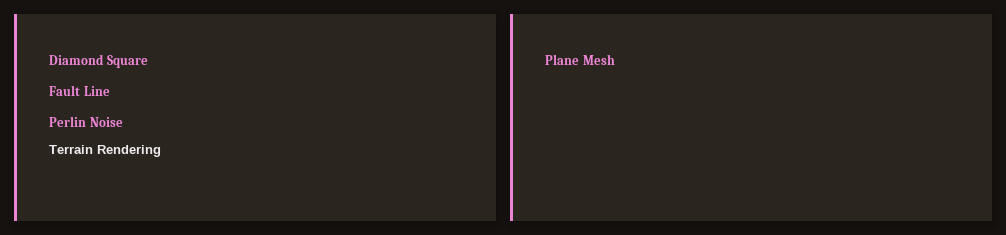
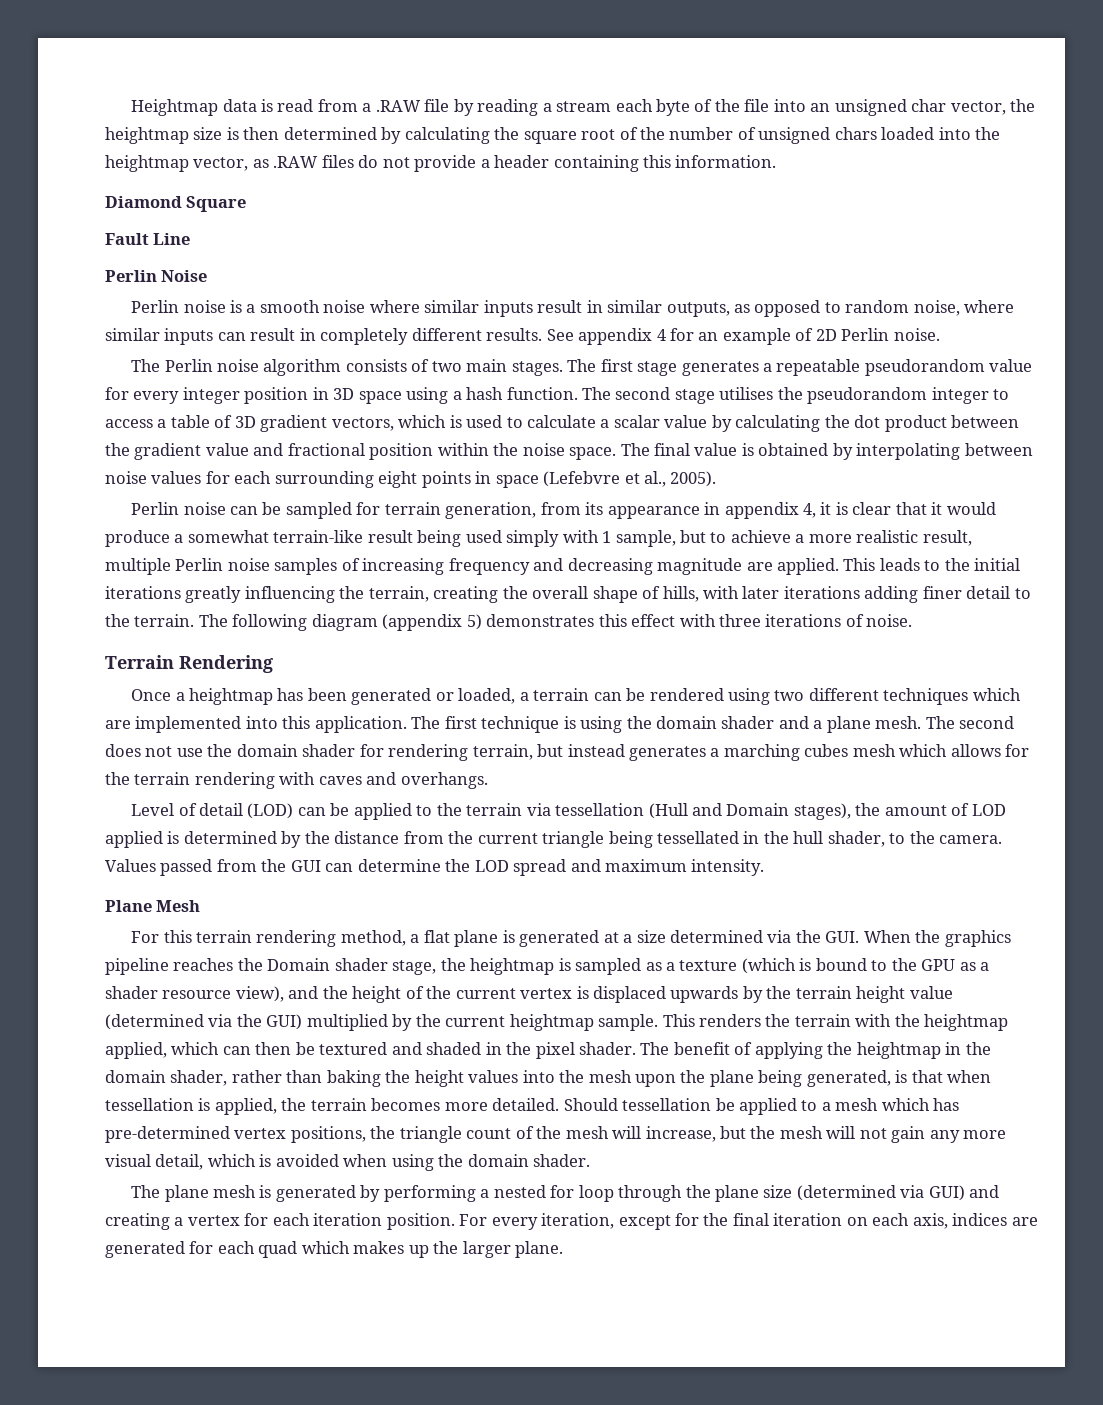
(49, 59) none -> [131,99,1036,116] [105,127,1001,144] [105,155,777,172] Heightmap data is read from a .RAW file by reading a stream each byte of the file into an unsigned char vector, the heightmap size is then determined by calculating the square root of the number of unsigned chars loaded into the heightmap vector, as .RAW files do not provide a header containing this information. //
[49,145,161,157] [545,54,615,65] Terrain Rendering // Plane Mesh -> [131,300,1015,317] [105,328,940,345] [131,359,1033,376] [105,387,1010,404] [105,415,1020,432] [105,443,1033,460] [105,471,717,488] [131,502,996,519] [105,530,972,547] [105,558,1021,575] [105,586,1031,603] [105,614,913,631] [105,655,273,673] [131,688,1021,705] [105,716,1015,733] [105,744,1030,761] [105,772,488,789] [131,803,1006,820] [105,831,1003,848] [105,859,765,876] [105,900,201,912] [131,930,1011,947] [105,958,990,975] [105,986,953,1003] [105,1014,1009,1031] [105,1042,991,1059] [105,1070,992,1087] [105,1098,960,1115] [105,1126,1007,1143] [105,1154,591,1171] [131,1185,1000,1202] [105,1213,1038,1230] [105,1241,564,1258] Perlin noise is a smooth noise where similar inputs result in similar outputs, as opposed to random noise, where similar inputs can result in completely different results. See appendix 4 for an example of 2D Perlin noise. // The Perlin noise algorithm consists of two main stages. The first stage generates a repeatable pseudorandom value for every integer position in 3D space using a hash function. The second stage utilises the pseudorandom integer to access a table of 3D gradient vectors, which is used to calculate a scalar value by calculating the dot product between the gradient value and fractional position within the noise space. The final value is obtained by interpolating between noise values for each surrounding eight points in space (Lefebvre et al., 2005). // Perlin noise can be sampled for terrain generation, from its appearance in appendix 4, it is clear that it would produce a somewhat terrain-like result being used simply with 1 sample, but to achieve a more realistic result, multiple Perlin noise samples of increasing frequency and decreasing magnitude are applied. This leads to the initial iterations greatly influencing the terrain, creating the overall shape of hills, with later iterations adding finer detail to the terrain. The following diagram (appendix 5) demonstrates this effect with three iterations of noise. // Terrain Rendering // Once a heightmap has been generated or loaded, a terrain can be rendered using two different techniques which are implemented into this application. The first technique is using the domain shader and a plane mesh. The second does not use the domain shader for rendering terrain, but instead generates a marching cubes mesh which allows for the terrain rendering with caves and overhangs. // Level of detail (LOD) can be applied to the terrain via tessellation (Hull and Domain stages), the amount of LOD applied is determined by the distance from the current triangle being tessellated in the hull shader, to the camera. Values passed from the GUI can determine the LOD spread and maximum intensity. // Plane Mesh // For this terrain rendering method, a flat plane is generated at a size determined via the GUI. When the graphics pipeline reaches the Domain shader stage, the heightmap is sampled as a texture (which is bound to the GPU as a shader resource view), and the height of the current vertex is displaced upwards by the terrain height value (determined via the GUI) multiplied by the current heightmap sample. This renders the terrain with the heightmap applied, which can then be textured and shaded in the pixel shader. The benefit of applying the heightmap in the domain shader, rather than baking the height values into the mesh upon the plane being generated, is that when tessellation is applied, the terrain becomes more detailed. Should tessellation be applied to a mesh which has pre-determined vertex positions, the triangle count of the mesh will increase, but the mesh will not gain any more visual detail, which is avoided when using the domain shader. // The plane mesh is generated by performing a nested for loop through the plane size (determined via GUI) and creating a vertex for each iteration position. For every iteration, except for the final iteration on each axis, indices are generated for each quad which makes up the larger plane.

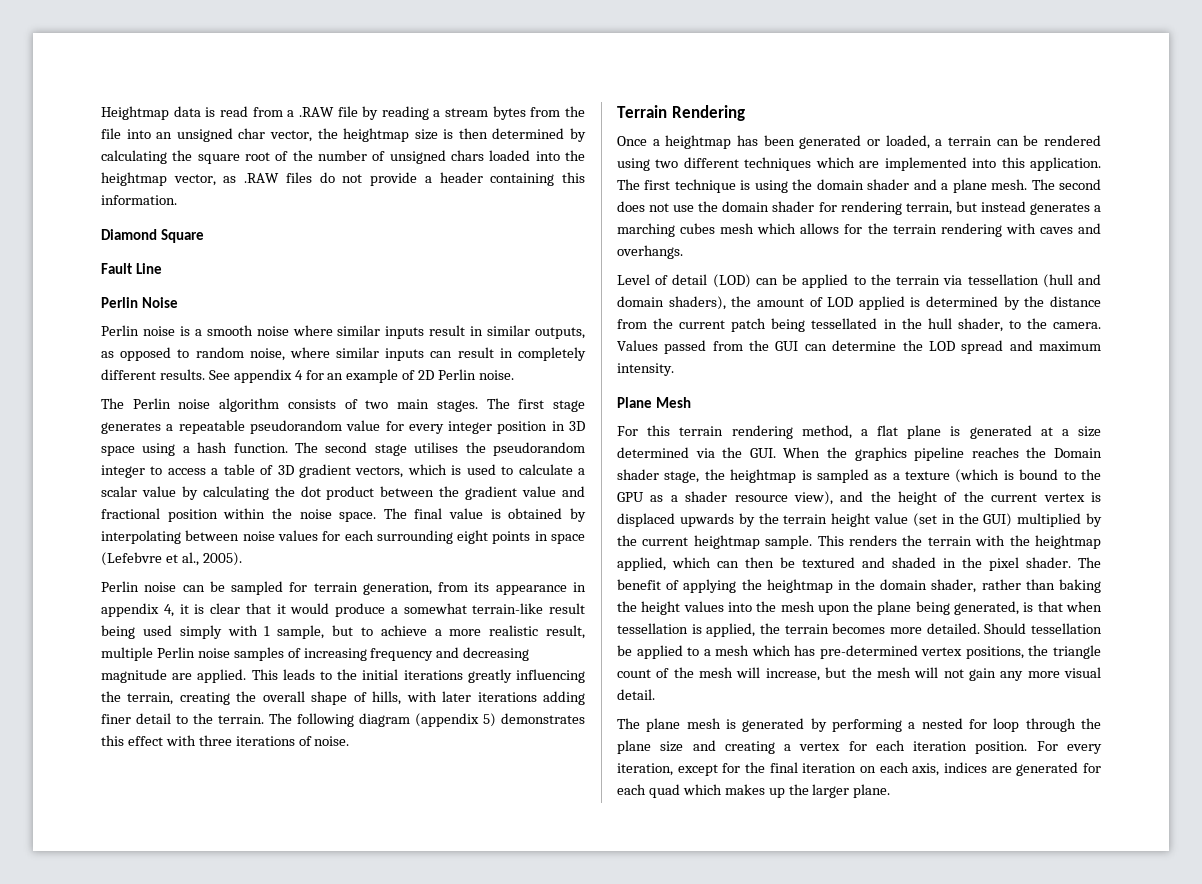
[615,99,713,116] each byte of -> [492,106,561,120] bytes from
[648,803,851,820] (Hull and Domain stages), -> [1042,274,1101,288] [617,296,726,310] (hull and domain shaders),
[542,831,605,848] triangle -> [731,318,767,332] patch
[105,1014,233,1030] (determined via -> [912,513,955,527] (set in
[155,1154,591,1171] detail, which is avoided when using the domain shader. -> [617,689,655,700] detail.
[796,1185,965,1201] (determined via GUI) -> (684, 746) none

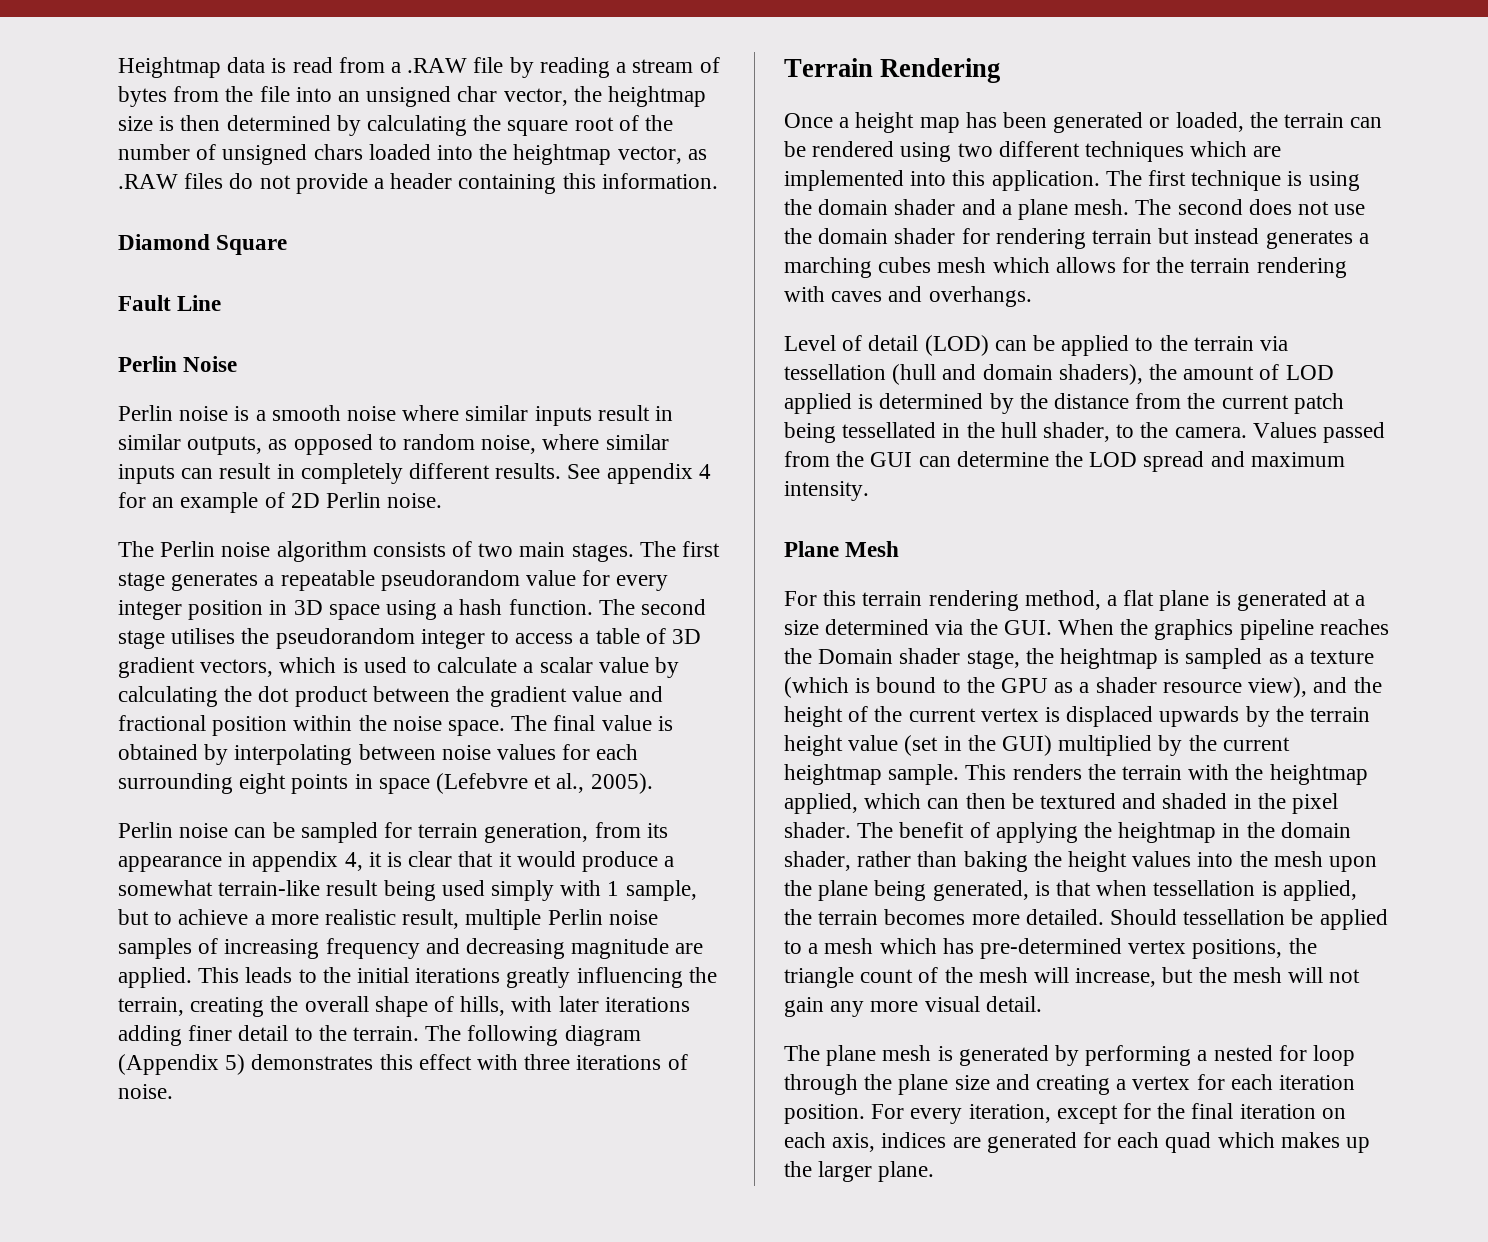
(489, 112) none -> [699,57,720,73] of
[415,713,479,727] (appendix -> [118,1054,219,1075] (Appendix
[665,135,732,149] heightmap -> [855,112,960,133] height map
[935,139,943,146] a -> [1249,112,1278,128] the
[905,202,952,215] terrain, -> [1092,229,1153,244] terrain

